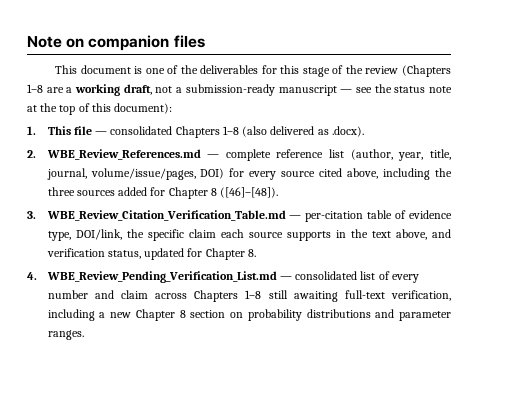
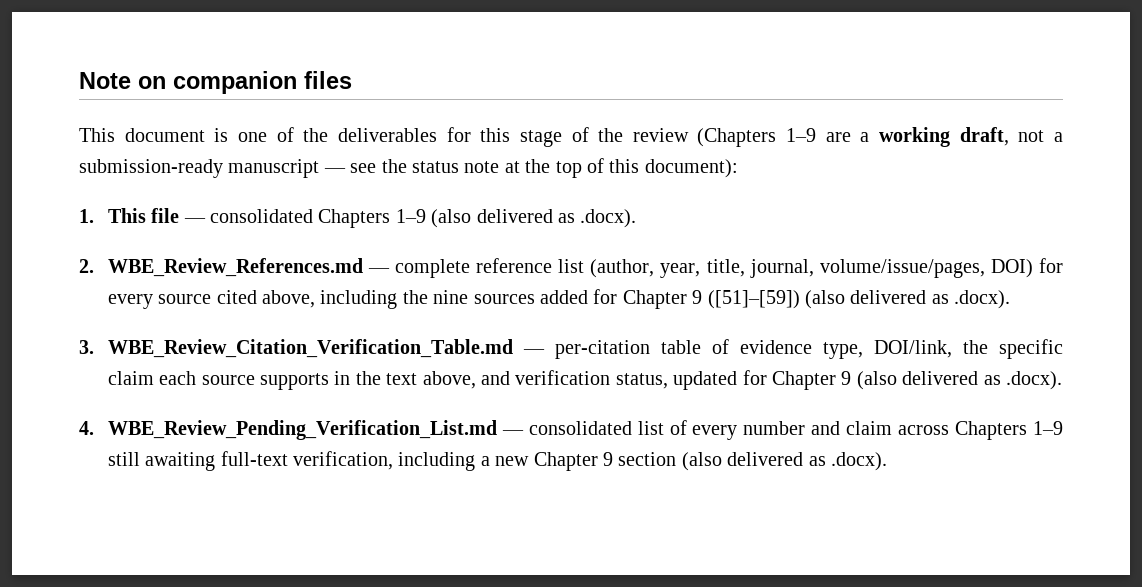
[27,84,43,93] 1–8 -> [786,128,817,142] 1–9
[222,126,239,135] 1–8 -> [395,209,426,223] 1–9
[47,187,75,196] three -> [433,290,469,304] nine
[210,187,279,198] 8 ([46]–[48]). -> [692,290,1011,309] 9 ([51]–[59]) (also delivered as .docx).
[247,249,256,257] 8. -> [841,371,1063,390] 9 (also delivered as .docx).
[245,290,262,299] 1–8 -> [1032,421,1063,435] 1–9
[179,309,451,321] [47,330,84,340] 8 section on probability distributions and parameter ranges. -> [603,452,888,471] 9 section (also delivered as .docx).

